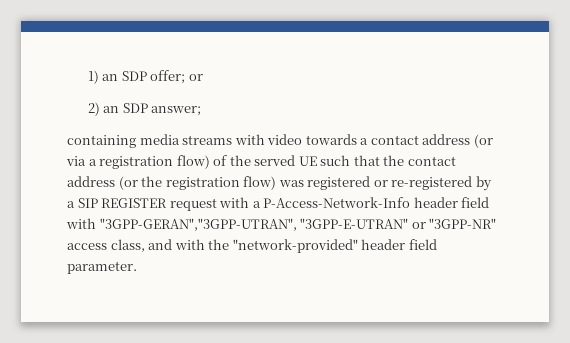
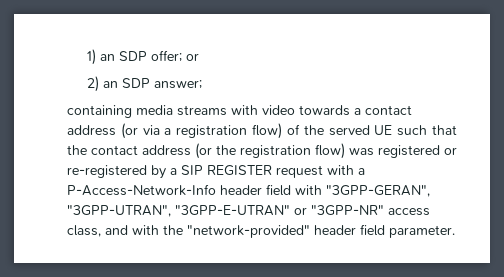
[99,218,297,231] "3GPP-GERAN","3GPP-UTRAN", -> [325,185,430,197] [66,205,171,217] "3GPP-GERAN", "3GPP-UTRAN",

